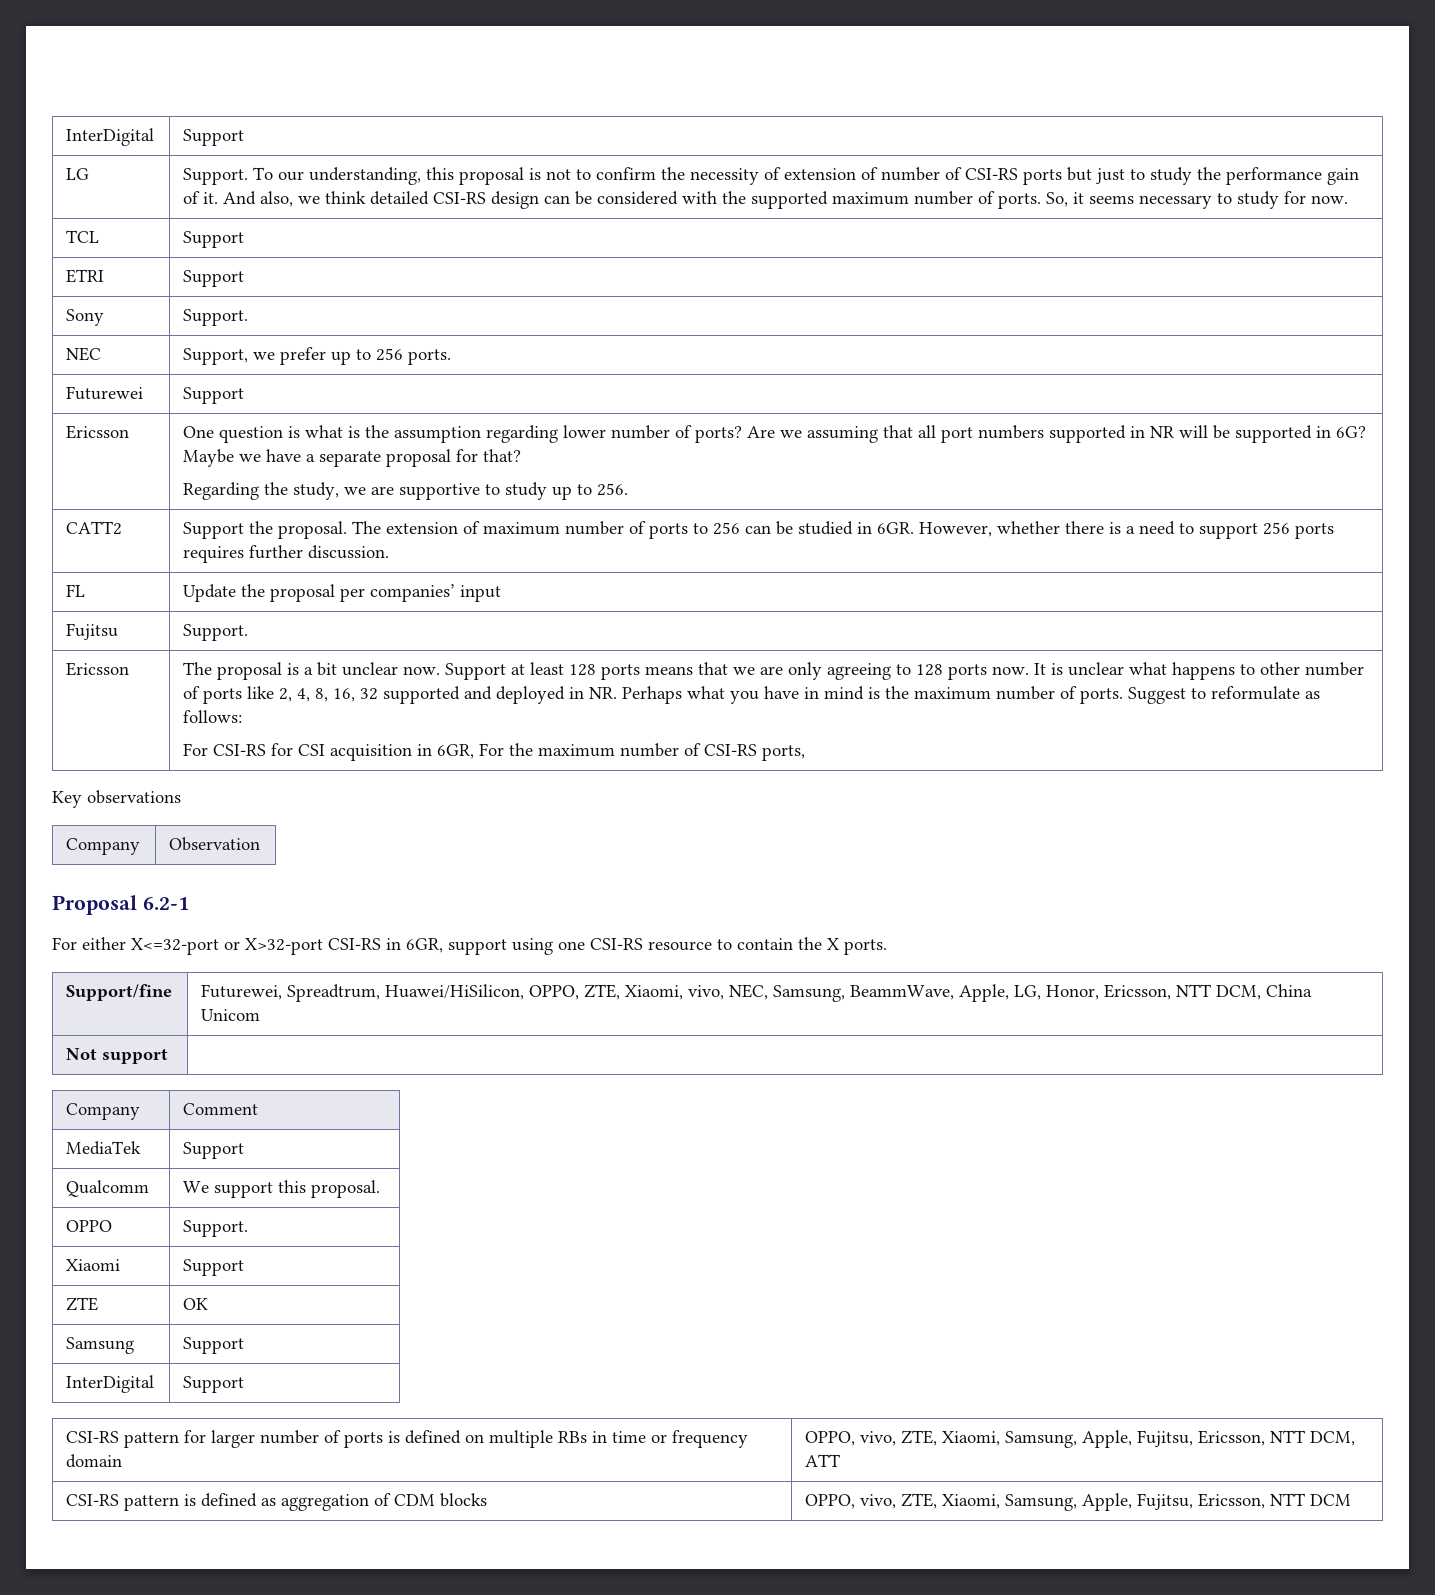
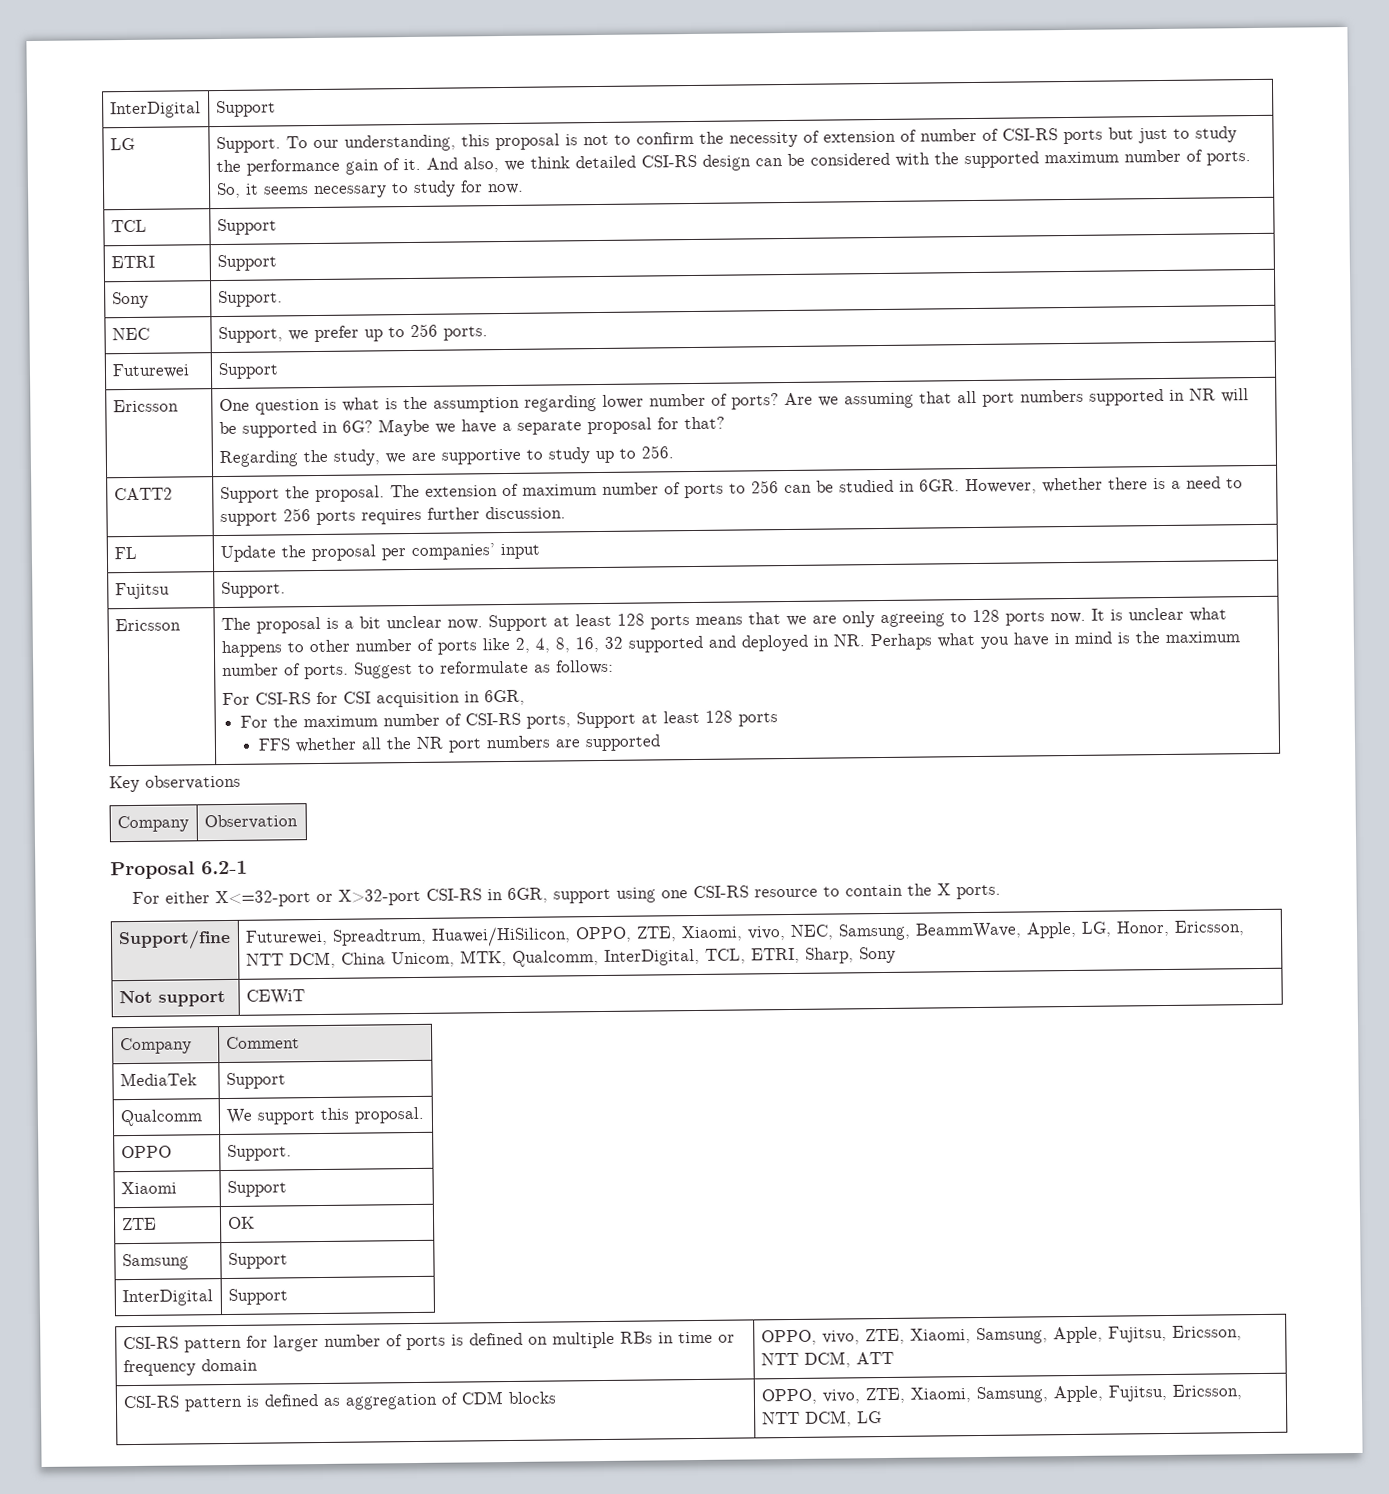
(475, 751) none -> (525, 697) //
(806, 753) none -> [575,710,778,729] [257,734,661,753] Support at least 128 ports // FFS whether all the NR port numbers are supported
[201,1009,261,1021] Unicom -> [390,946,896,968] Unicom, MTK, Qualcomm, InterDigital, TCL, ETRI, Sharp, Sony
(169, 1056) none -> [245,989,305,1005] CEWiT
[1310,1494,1352,1506] DCM -> [804,1410,882,1427] DCM, LG

